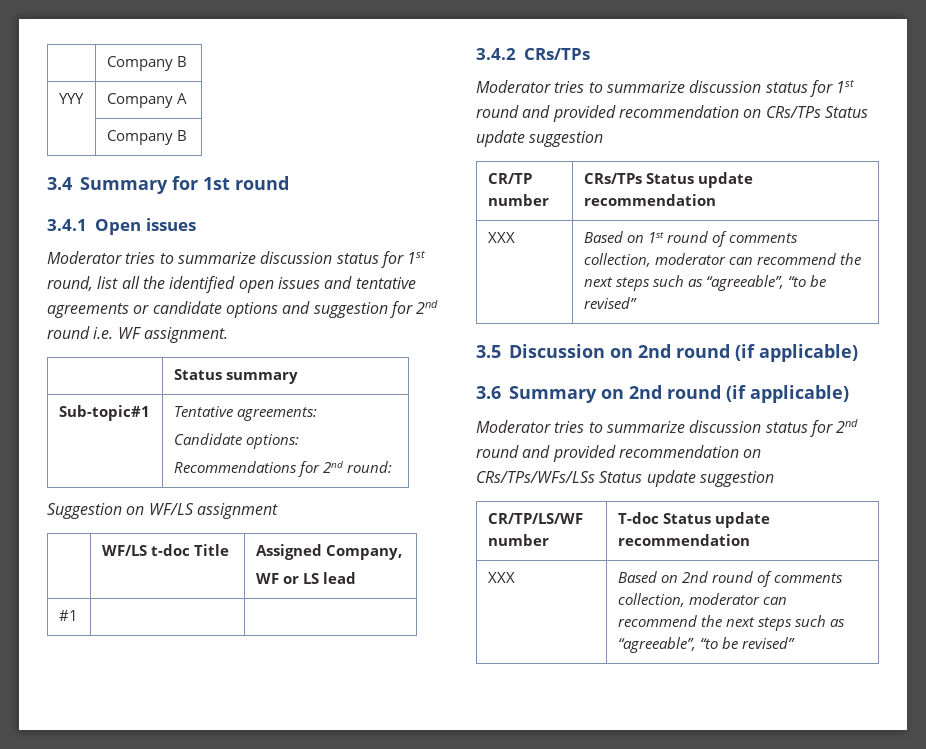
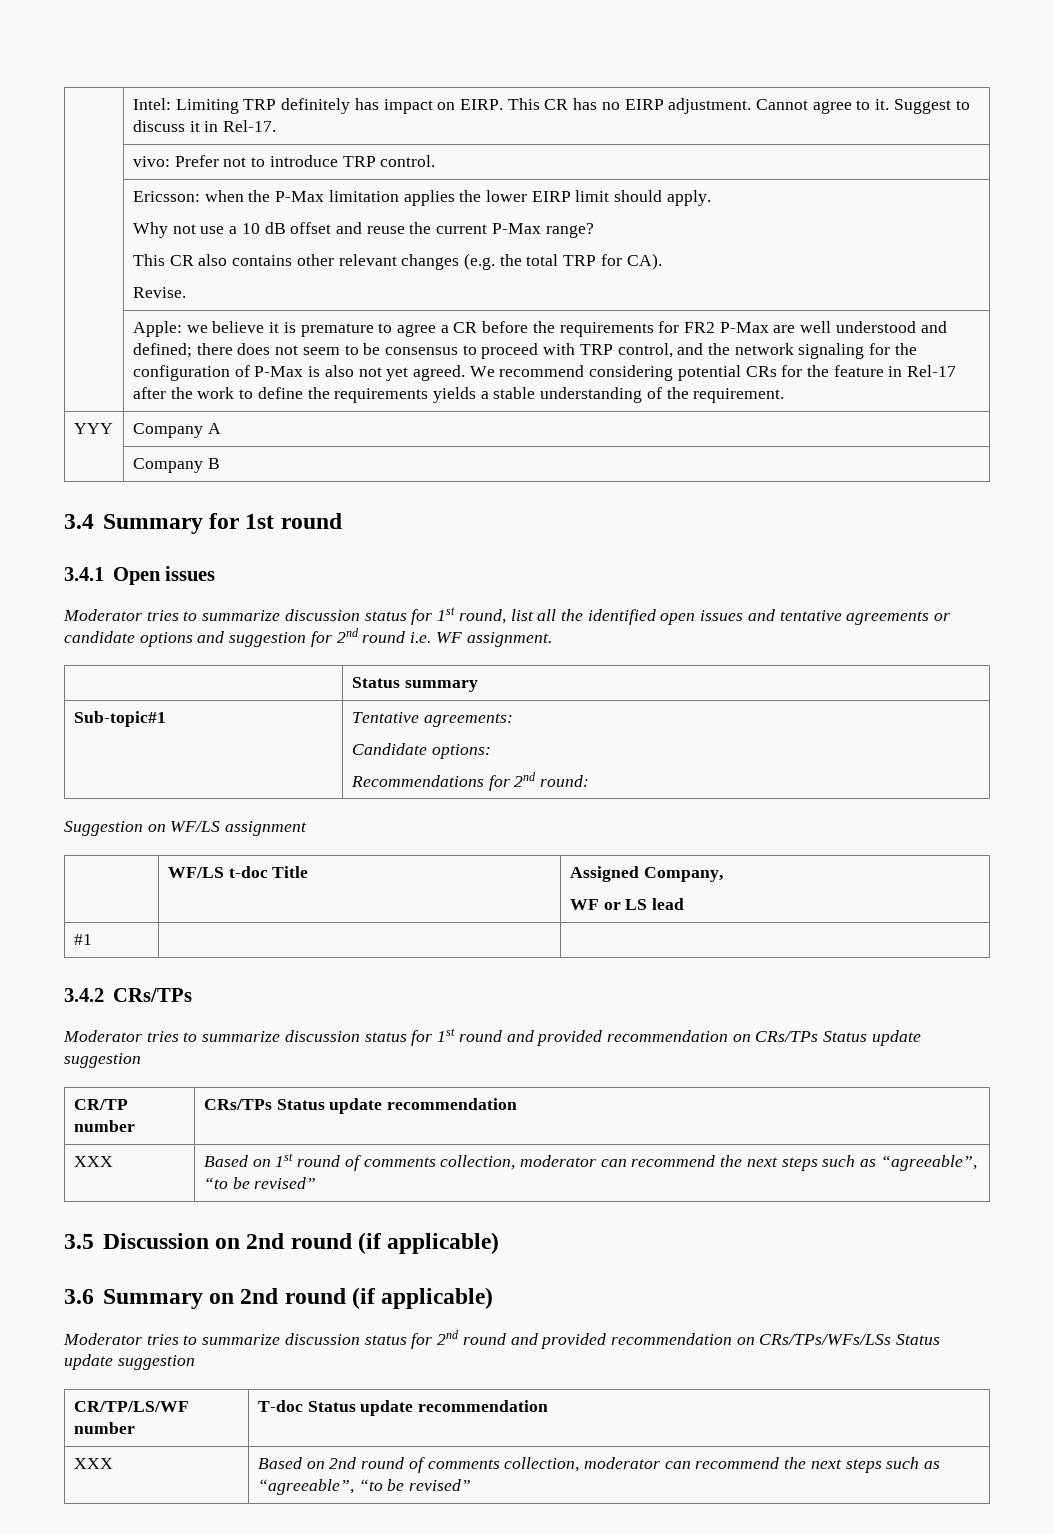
[106,56,187,71] | Company B -> [132,98,970,114] [132,120,277,132] [132,155,436,167] [132,190,711,206] [132,222,594,238] [132,253,662,270] [132,287,186,298] [132,321,947,337] [132,343,917,359] [132,365,957,381] [132,387,785,403] | Intel: Limiting TRP definitely has impact on EIRP. This CR has no EIRP adjustment. Cannot agree to it. Suggest to discuss it in Rel-17. // | vivo: Prefer not to introduce TRP control. // | Ericsson: when the P-Max limitation applies the lower EIRP limit should apply. // Why not use a 10 dB offset and reuse the current P-Max range? // This CR also contains other relevant changes (e.g. the total TRP for CA). // Revise. // | Apple: we believe it is premature to agree a CR before the requirements for FR2 P-Max are well understood and defined; there does not seem to be consensus to proceed with TRP control, and the network signaling for the configuration of P-Max is also not yet agreed. We recommend considering potential CRs for the feature in Rel-17 after the work to define the requirements yields a stable understanding of the requirement.

